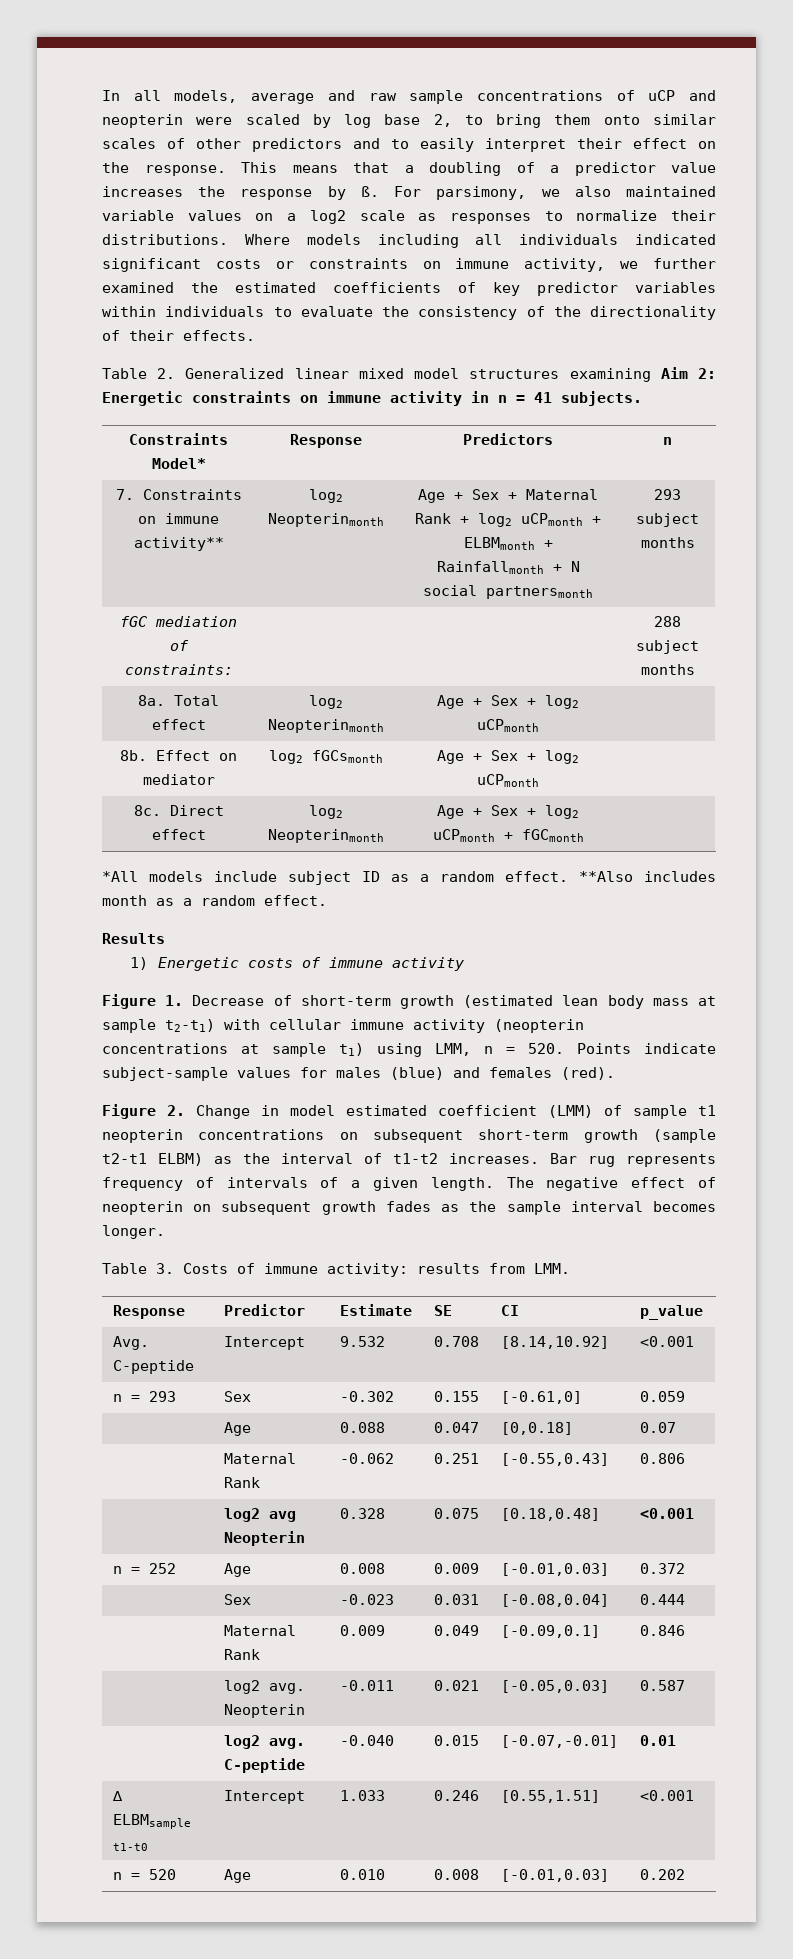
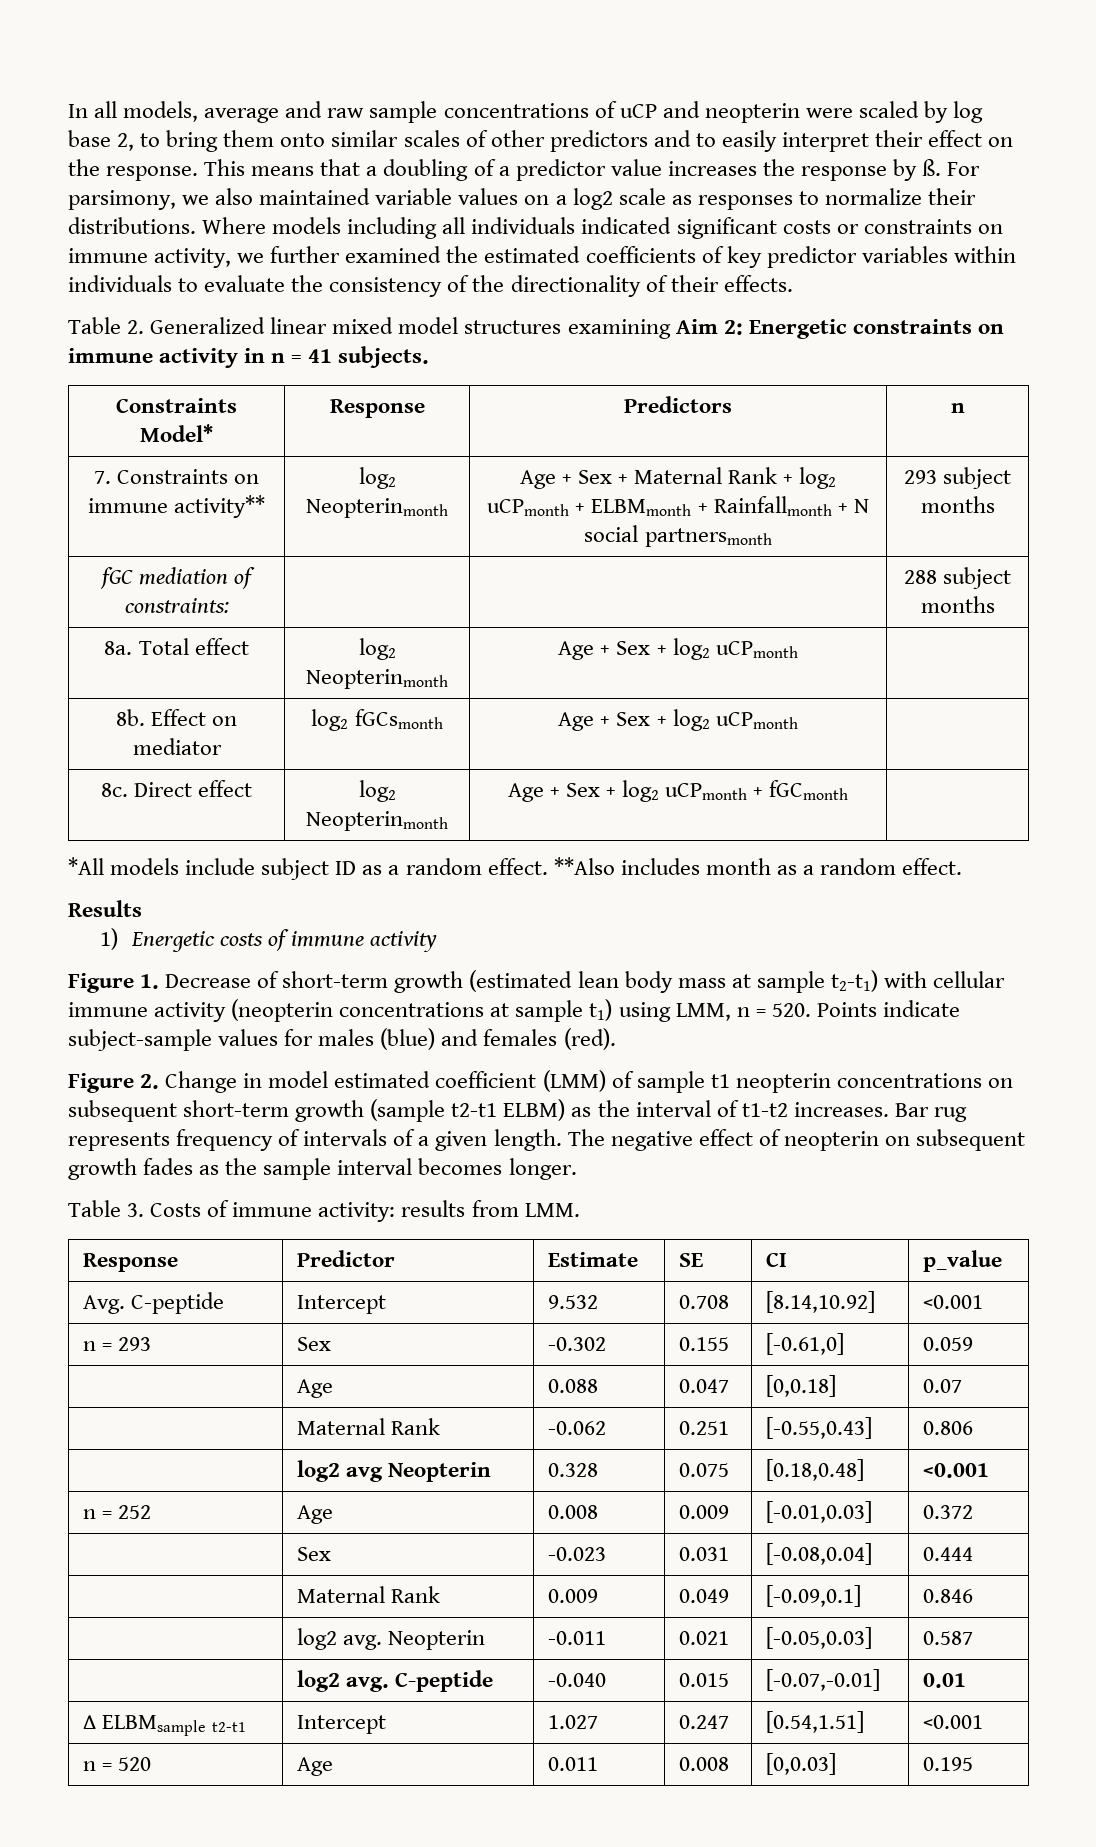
[112,1843,148,1851] [223,1790,305,1804] [339,1790,385,1801] [433,1790,479,1801] [500,1790,600,1803] t1-t0 | Intercept | 1.033 | 0.246 | [0.55,1.51] -> [211,1722,246,1732] [296,1715,386,1734] [547,1715,598,1729] [678,1715,729,1729] [765,1711,864,1733] t2-t1 | Intercept | 1.027 | 0.247 | [0.54,1.51]
[339,1869,385,1880] [433,1869,479,1880] [500,1869,609,1882] [639,1869,685,1880] 0.010 | 0.008 | [-0.01,0.03] | 0.202 -> [547,1757,598,1771] [678,1757,729,1771] [765,1753,836,1775] [922,1757,973,1771] 0.011 | 0.008 | [0,0.03] | 0.195

